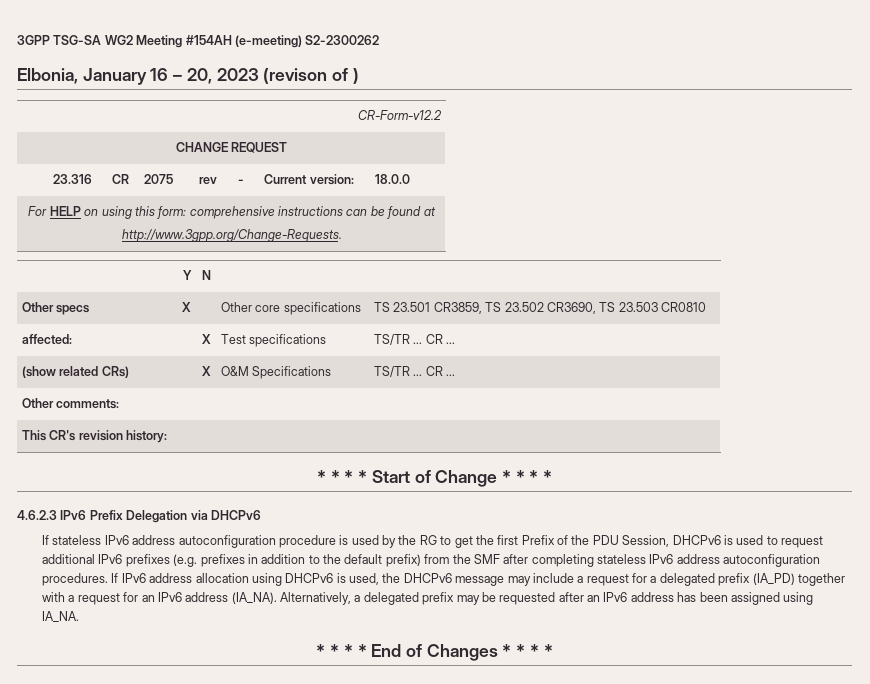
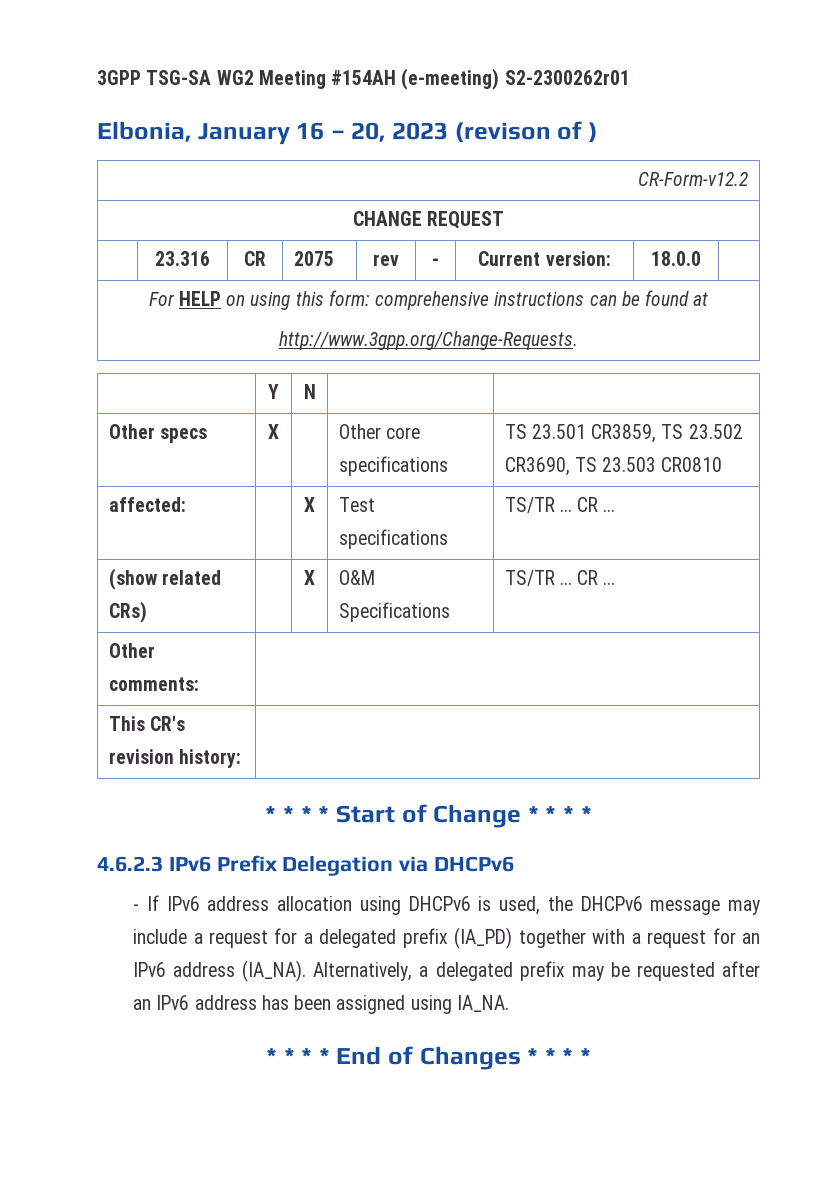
[305,35,380,45] S2-2300262 -> [504,70,630,85] S2-2300262r01
[41,535,823,548] [41,554,821,567] [41,573,108,586] If stateless IPv6 address autoconfiguration procedure is used by the RG to get the first Prefix of the PDU Session, DHCPv6 is used to request additional IPv6 prefixes (e.g. prefixes in addition to the default prefix) from the SMF after completing stateless IPv6 address autoconfiguration procedures. -> [133,904,140,911] -

